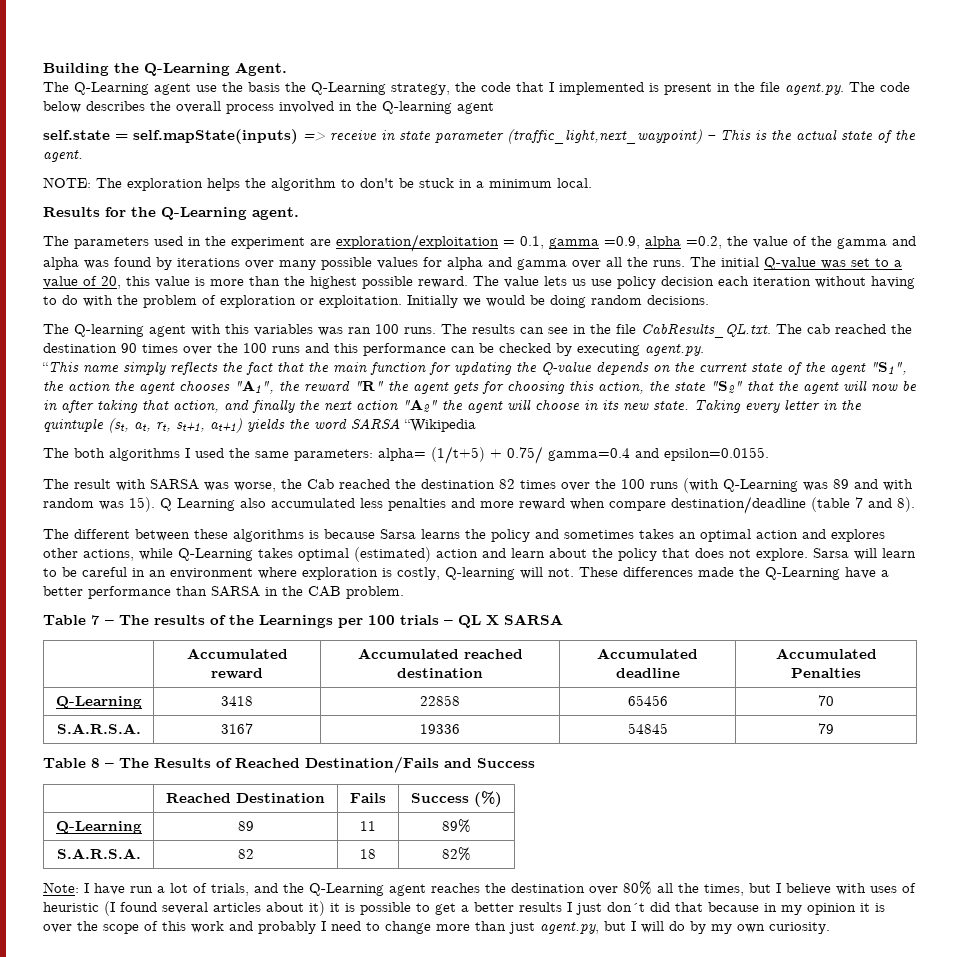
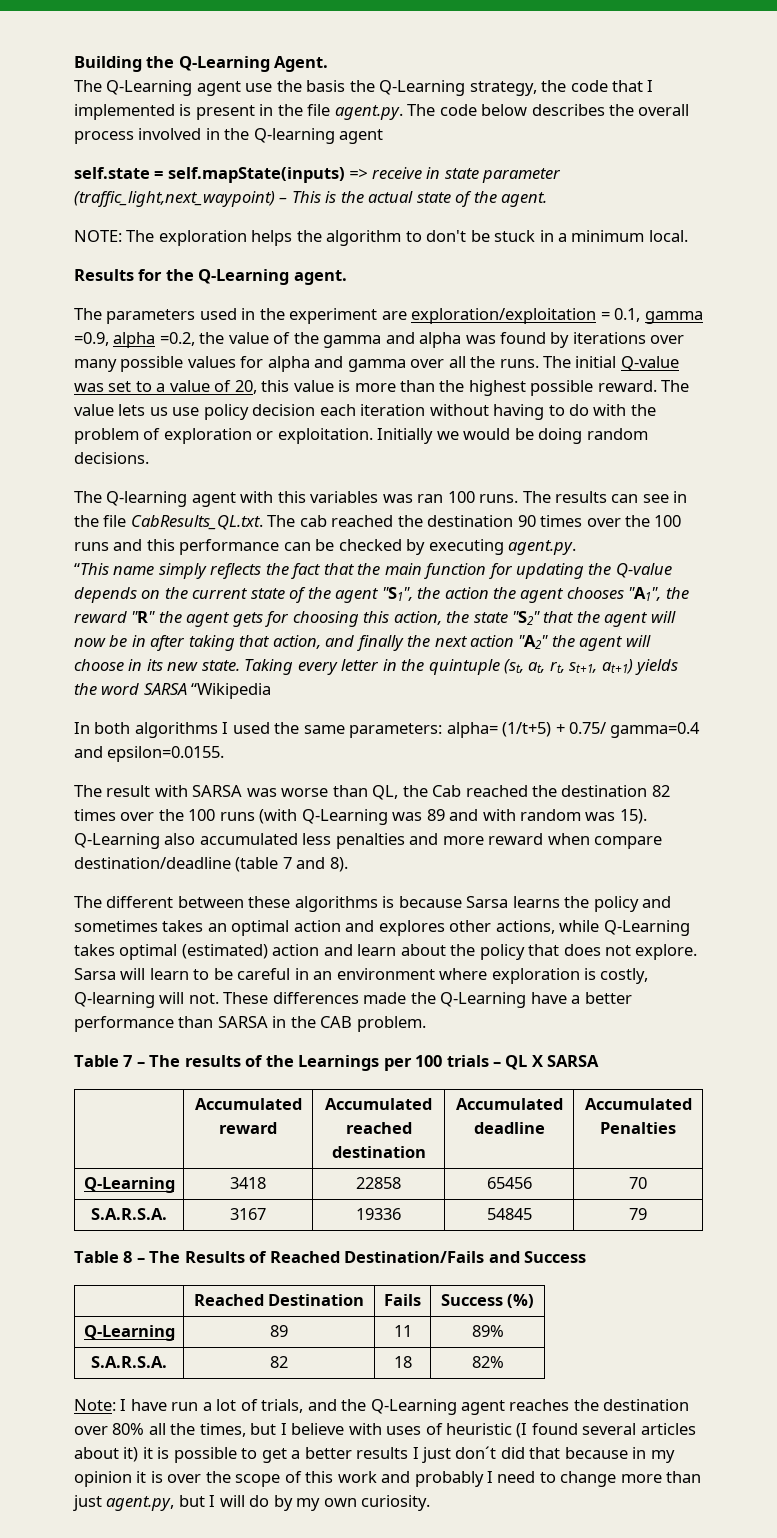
[43,448,69,458] The -> [74,722,90,734] In
[234,482,276,492] worse, -> [281,785,399,800] worse than QL,
[160,498,235,511] Q Learning -> [74,833,160,849] Q-Learning

